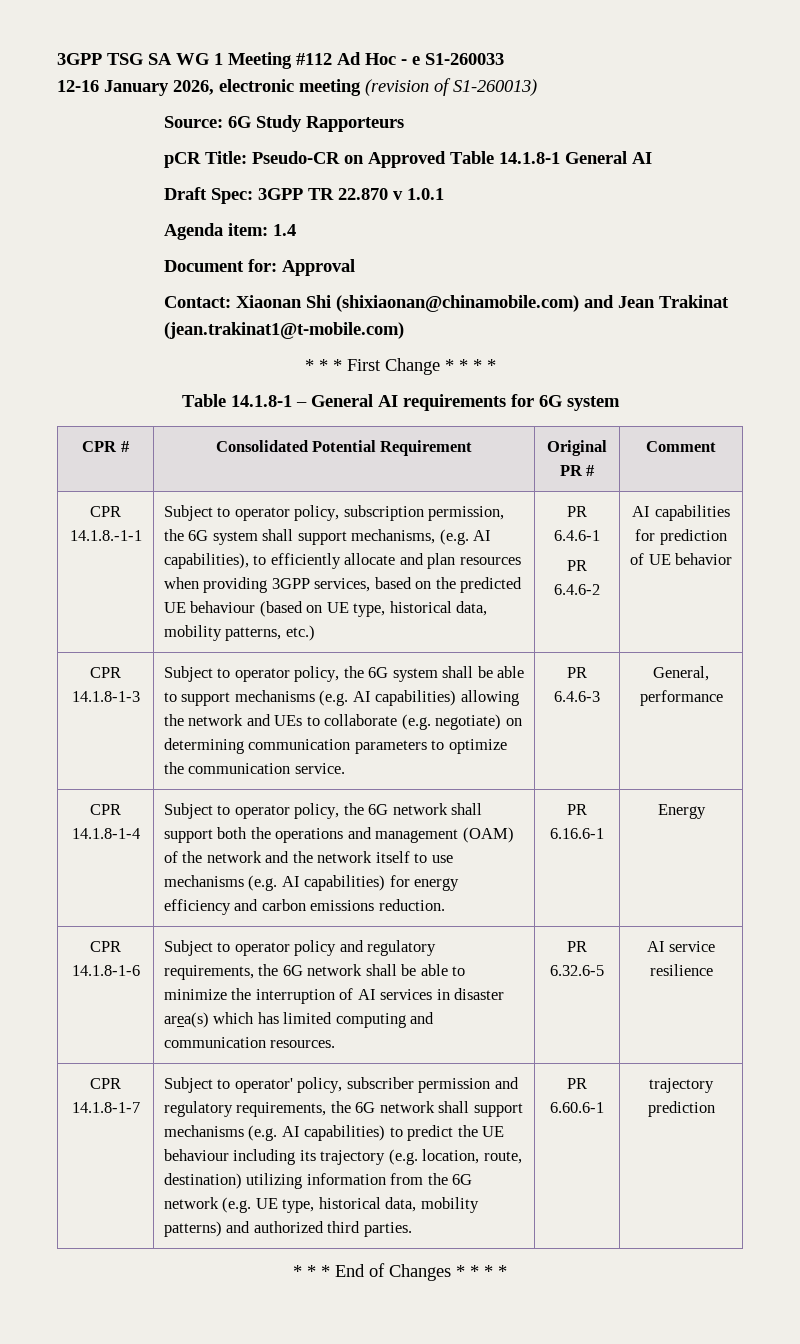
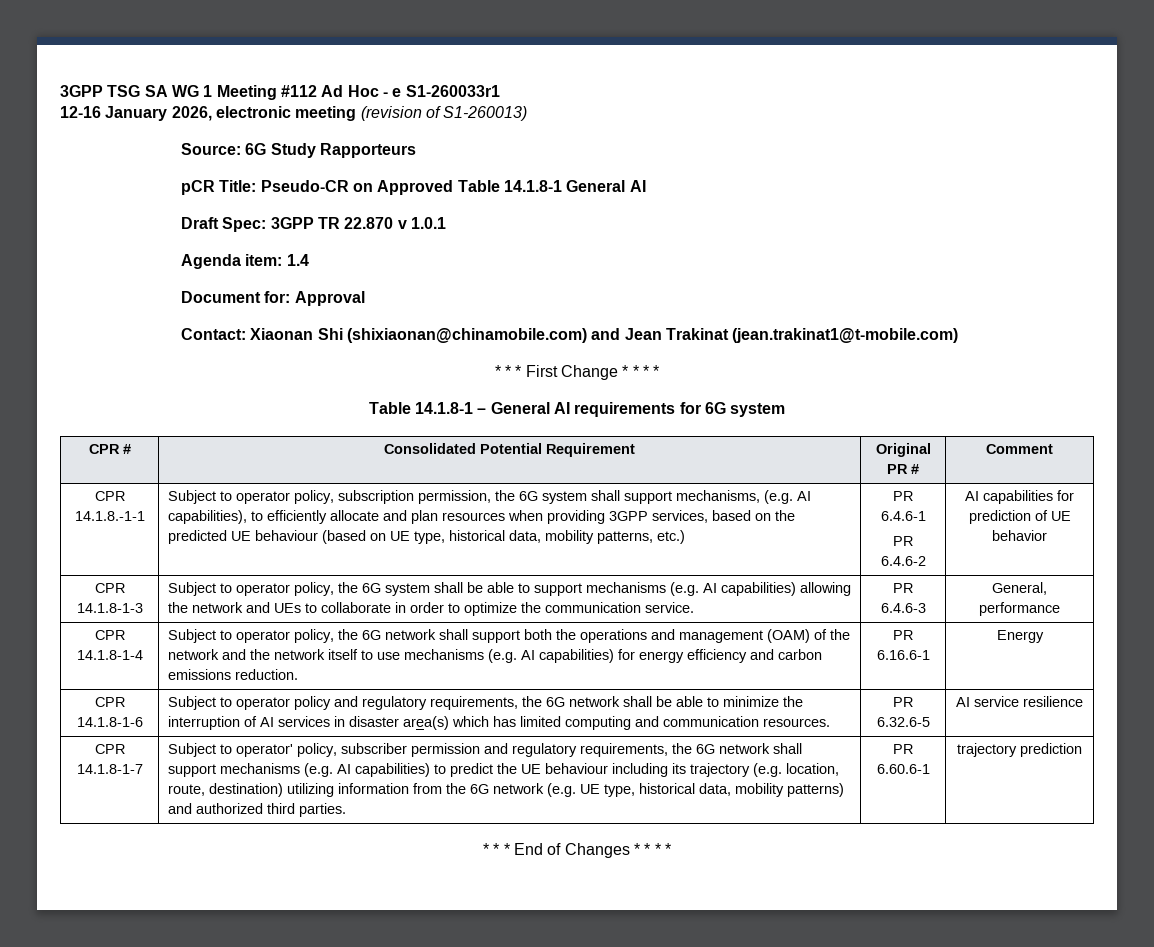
[425,53,504,65] S1-260033 -> [405,85,500,97] S1-260033r1
[401,714,522,730] [163,738,427,754] (e.g. negotiate) on determining communication parameters -> [394,602,444,613] in order

